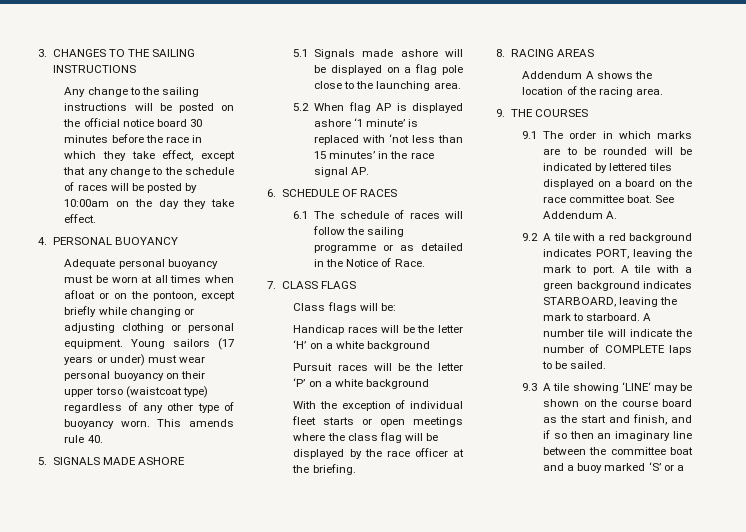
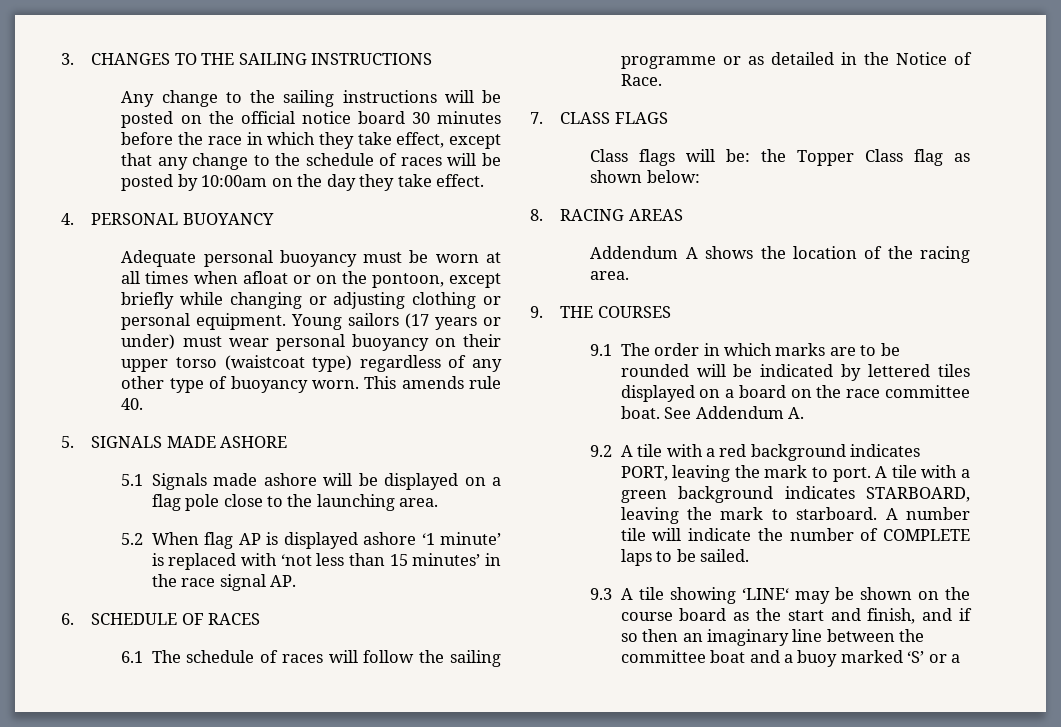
[293,325,464,335] [293,340,430,351] [293,363,463,371] [293,378,429,389] [293,400,463,411] [292,416,463,427] [293,432,438,443] [293,448,465,459] [292,464,356,475] // Handicap races will be the letter ‘H’ on a white background // Pursuit races will be the letter ‘P’ on a white background // With the exception of individual fleet starts or open meetings where the class flag will be displayed by the race officer at the briefing. -> [761,149,970,166] [590,170,700,183] the Topper Class flag as shown below:

